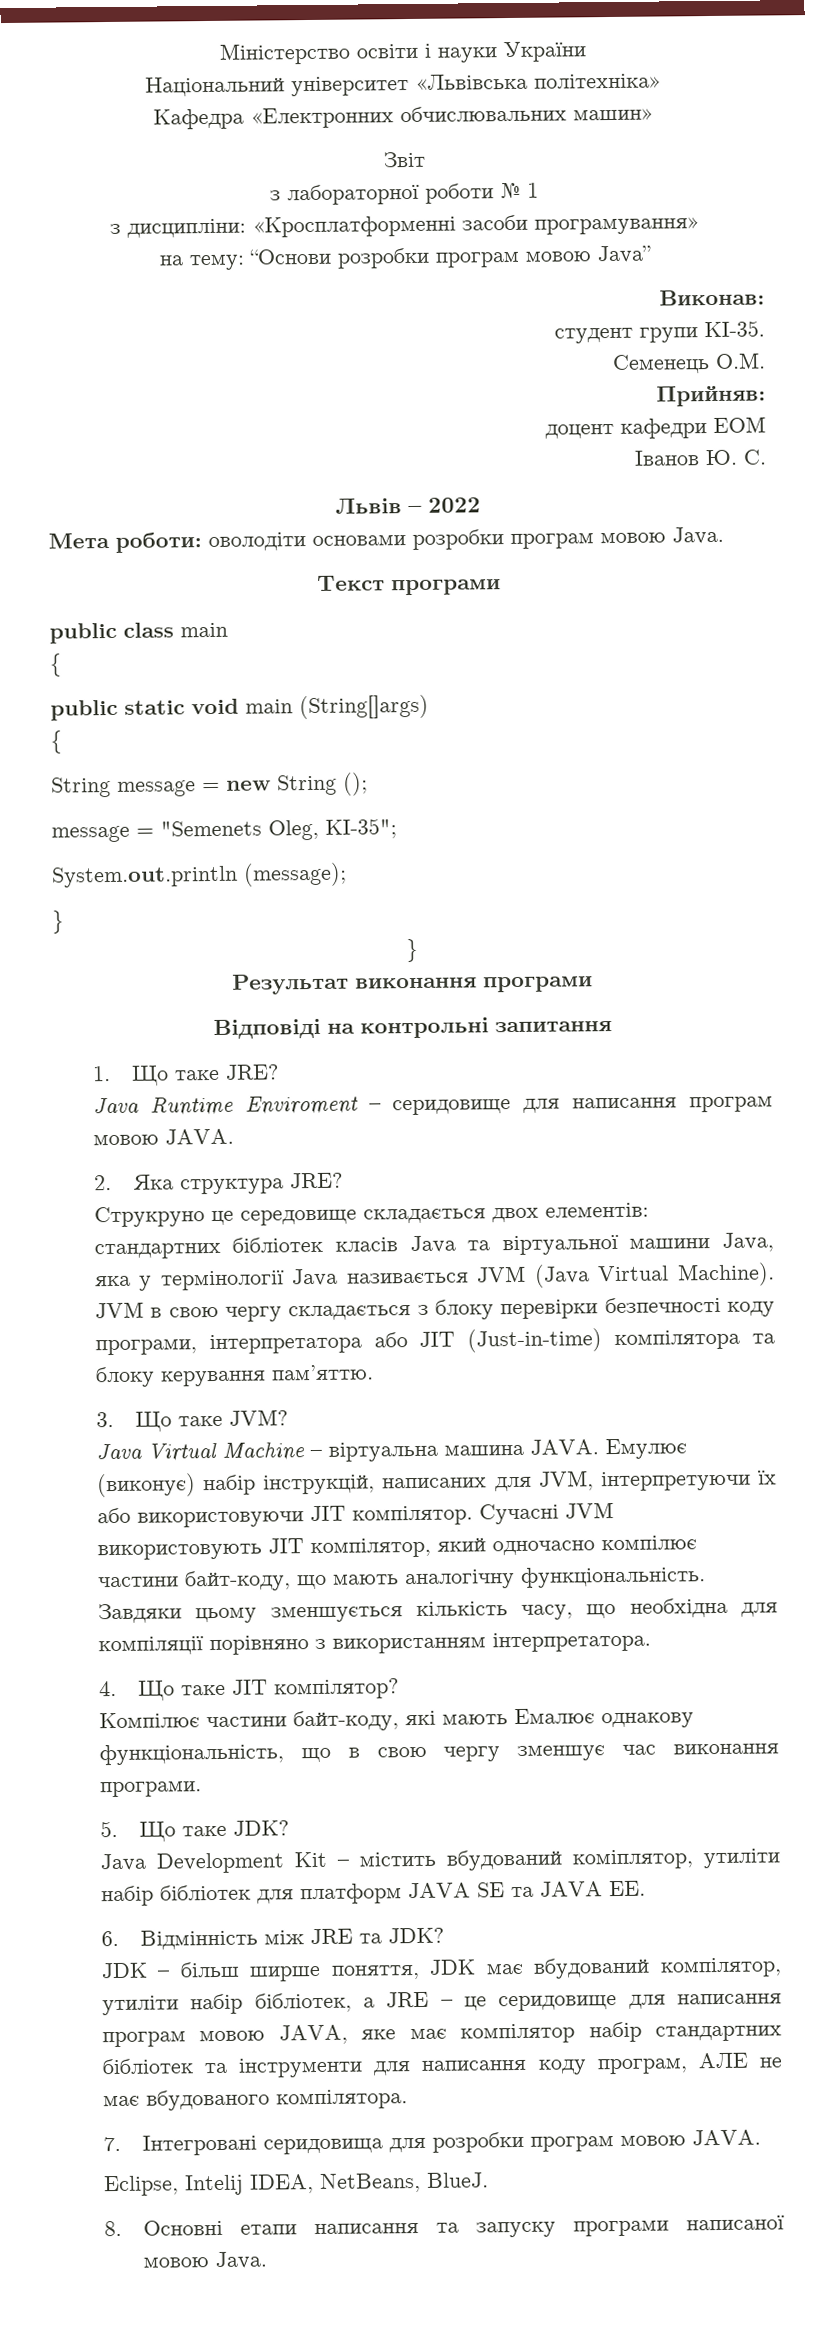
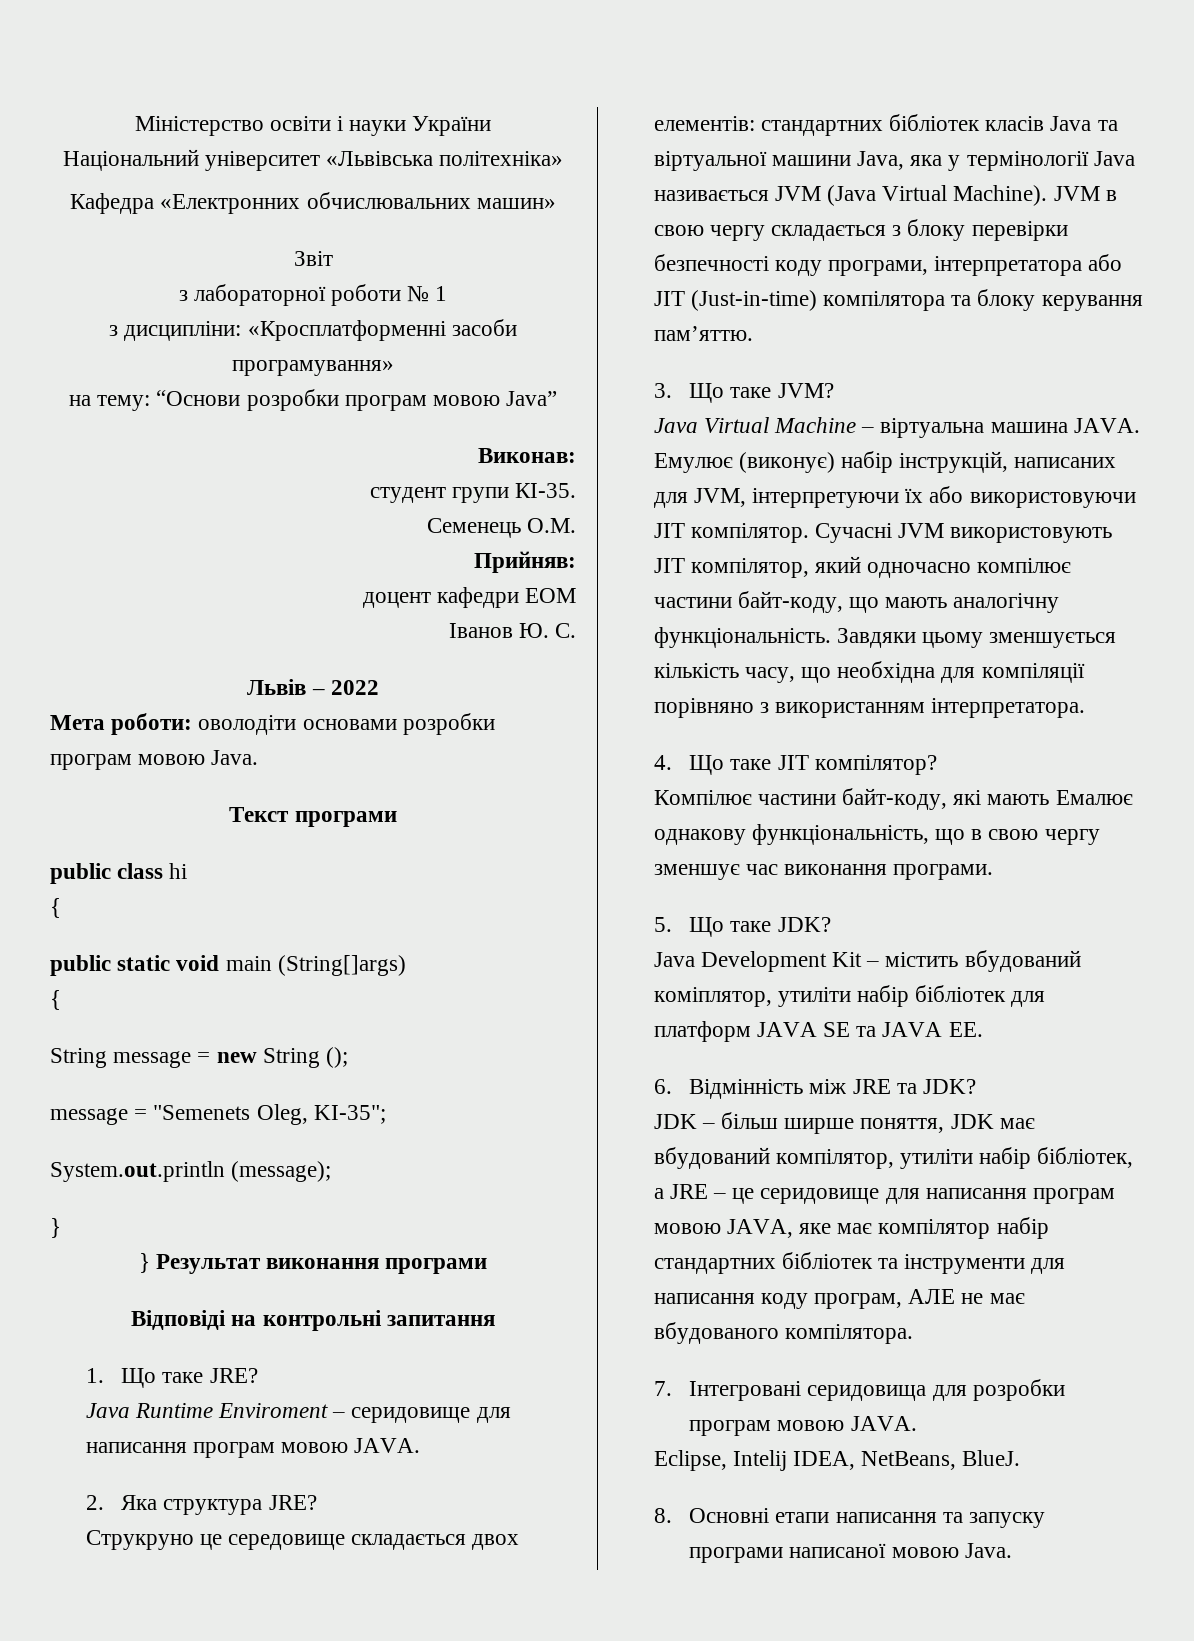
[180,622,228,638] main -> [169,863,188,879] hi
(418, 950) // -> (150, 1263) none

